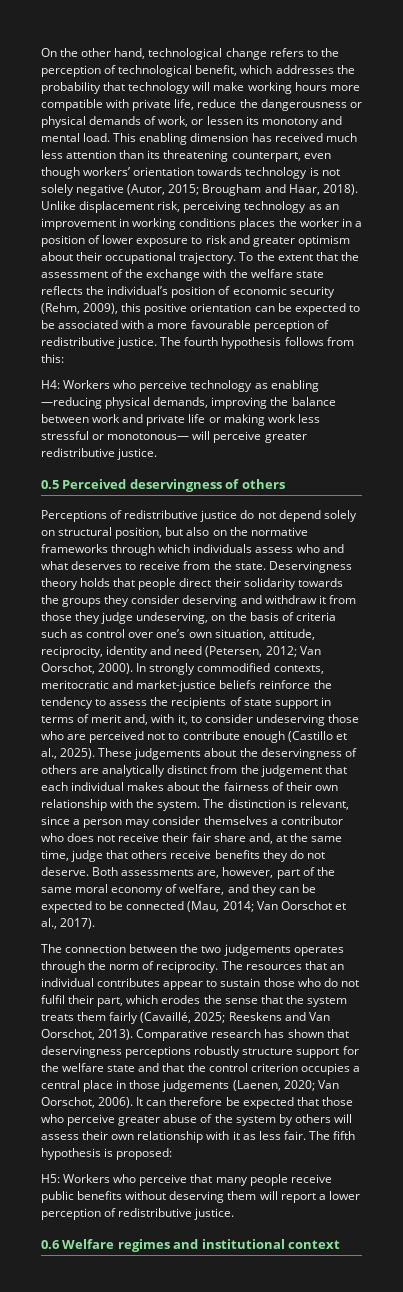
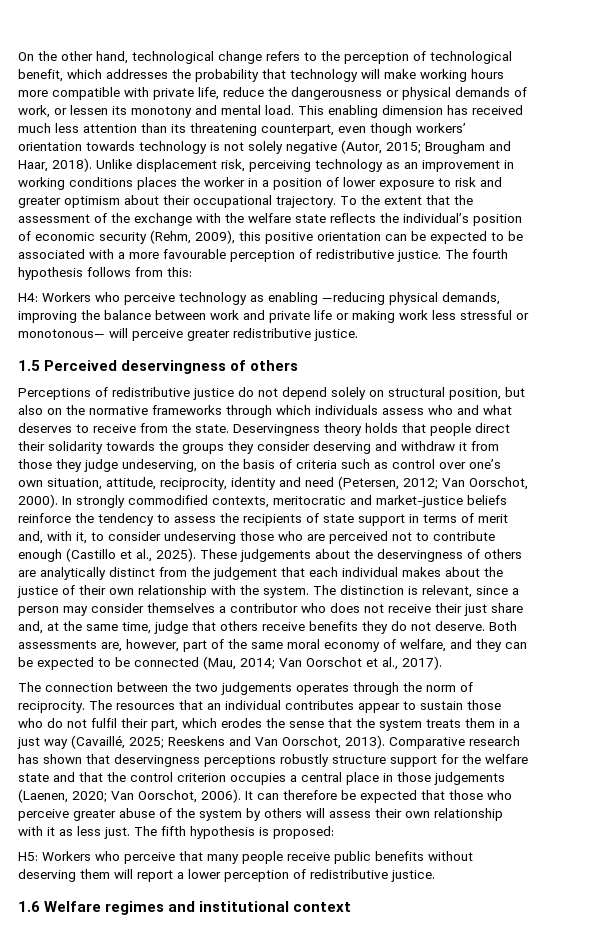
[41,480,59,489] 0.5 -> [18,360,40,371] 1.5
[223,782,269,791] fairness -> [17,586,58,598] justice
[191,833,211,842] fair -> [464,604,487,616] just
[109,1012,139,1024] fairly -> [499,719,520,728] [17,737,68,749] in a just way
[283,1131,306,1140] fair. -> [104,827,130,839] just.
[41,1240,60,1249] 0.6 -> [18,901,40,912] 1.6

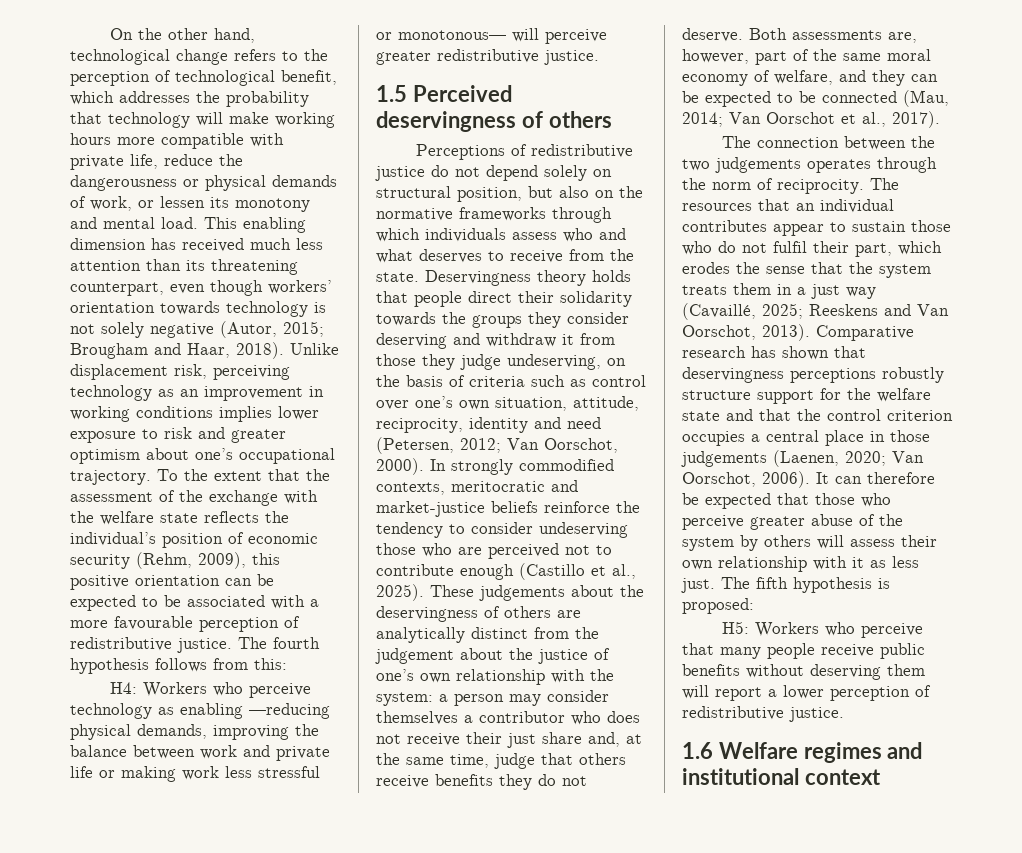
[137,177,339,190] places the worker in a position of -> [219,406,272,422] implies
[163,195,190,205] their -> [195,448,233,460] one’s
[174,513,508,526] [18,531,104,544] assess the recipients of state support in terms of merit and, with it, to -> (465, 529) none
[281,567,441,577] that each individual makes -> (454, 656) none
[79,585,106,595] their -> [376,669,414,681] one’s
[263,585,508,598] system. The distinction is relevant, since -> [376,692,433,706] system:

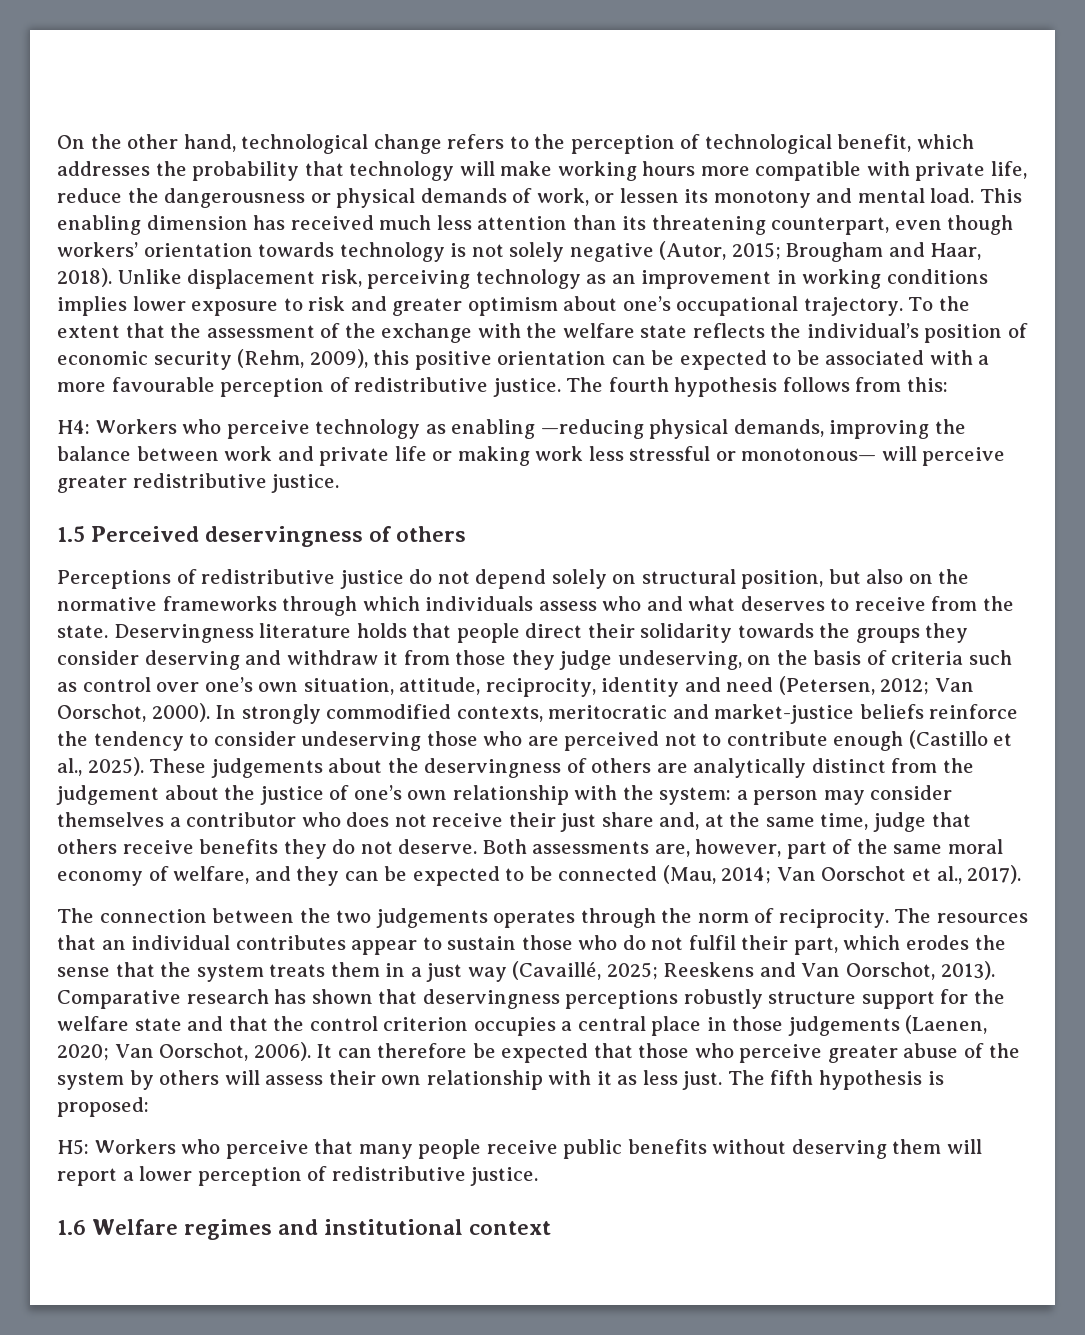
[537,270,586,286] theory -> [259,623,352,638] literature

